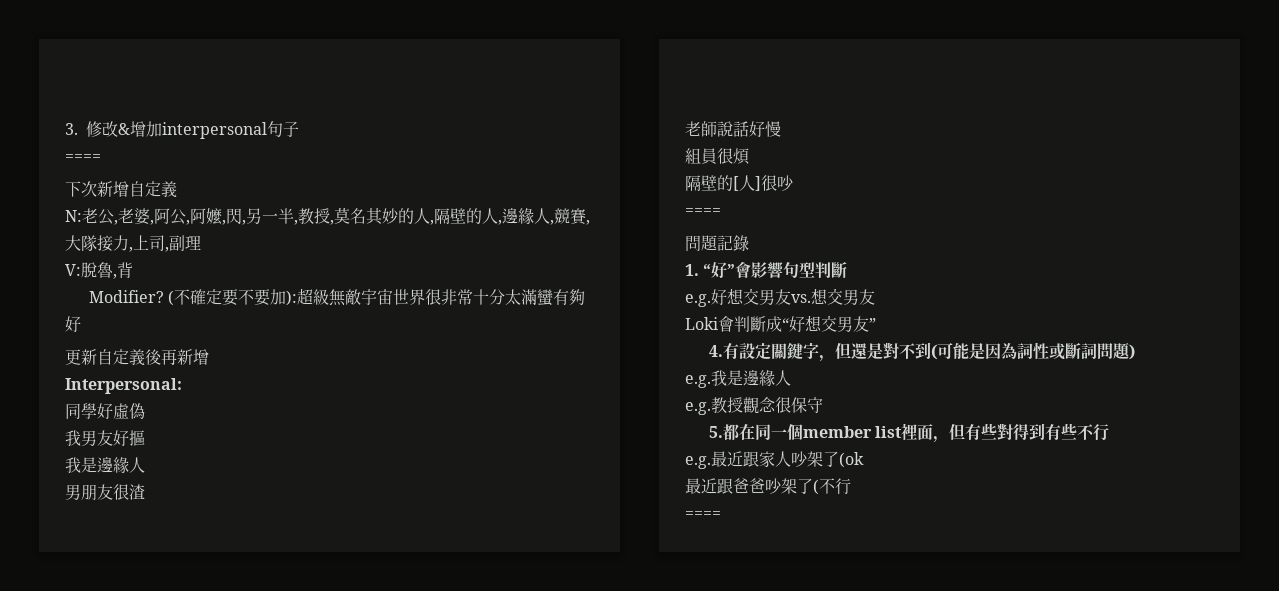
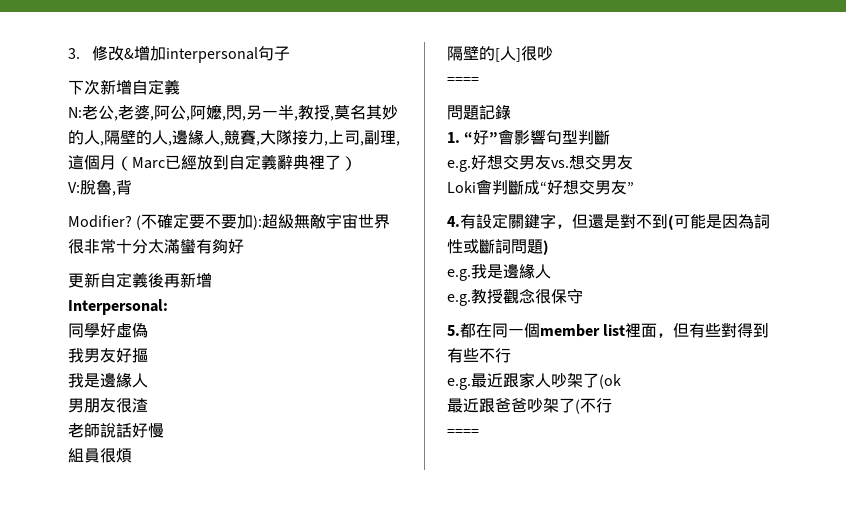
[65,154,101,162] // ==== -> (291, 53) none
(201, 242) none -> [396,141,400,146] [68,154,357,171] ,這個月（Marc已經放到自定義辭典裡了）

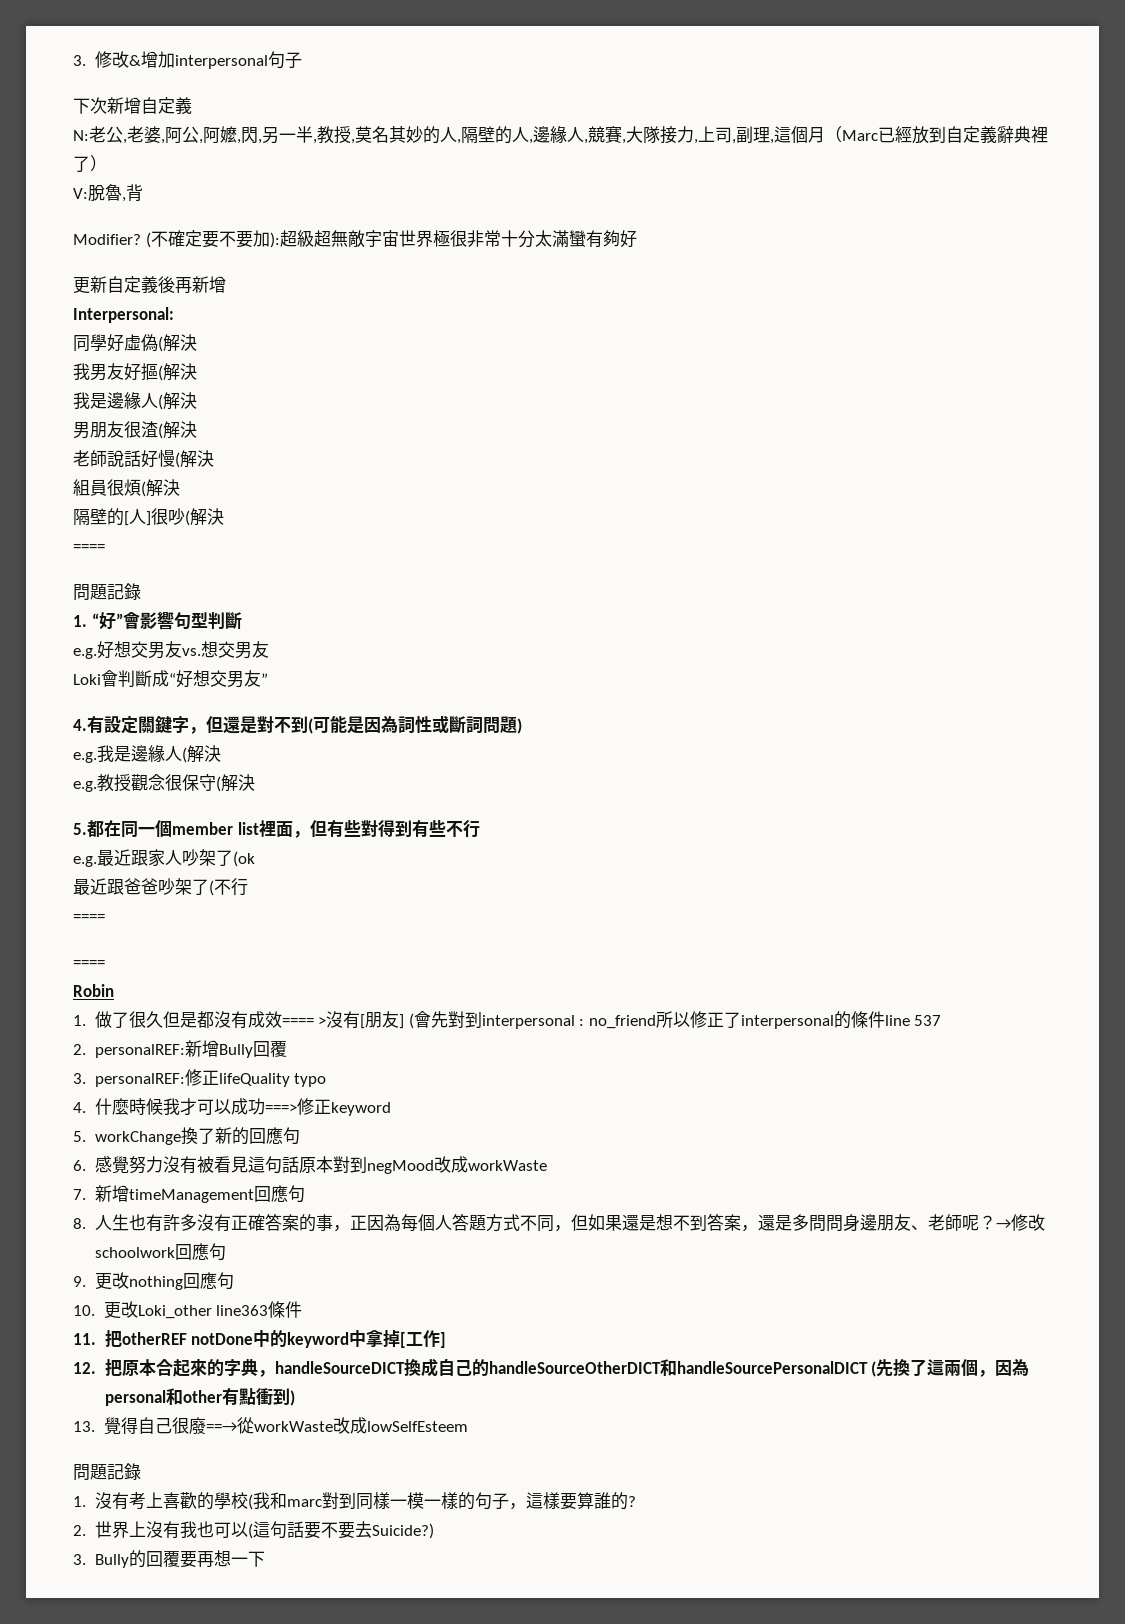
(295, 221) none -> [313,230,331,247] 超
(391, 221) none -> [432,230,450,247] 極
(148, 330) none -> [158,334,197,352] (解決
[68,372,148,388] // 我是邊緣人 -> [158,363,197,381] [73,392,197,410] (解決 // 我是邊緣人(解決
(148, 405) none -> [158,421,197,439] (解決
(164, 430) none -> [175,450,214,468] (解決
(132, 455) none -> [141,479,180,497] (解決
(553, 53) none -> [185,508,224,526] (解決
(551, 271) none -> [182,745,221,763] (解決
(583, 296) none -> [216,774,255,792] (解決
(479, 432) none -> [73,960,105,968] [73,984,114,997] [73,1011,942,1029] [73,1040,287,1058] [73,1069,327,1087] [73,1098,391,1116] [73,1127,300,1145] [73,1156,547,1174] [73,1185,305,1203] [73,1213,1045,1232] [94,1243,226,1261] [73,1272,234,1290] [73,1301,303,1319] [73,1330,447,1348] [73,1358,1030,1377] [104,1388,295,1406] [73,1417,468,1435] [73,1463,141,1481] [73,1492,636,1510] [73,1521,434,1539] [73,1550,265,1568] // ==== // Robin // 1.做了很久但是都沒有成效==== >沒有[朋友] (會先對到interpersonal : no_friend所以修正了interpersonal的條件line 537 // 2. personalREF:新增Bully回覆 // 3. personalREF:修正lifeQuality typo // 4.什麼時候我才可以成功===>修正keyword // 5. workChange換了新的回應句 // 6.感覺努力沒有被看見這句話原本對到negMood改成workWaste // 7.新增timeManagement回應句 // 8.人生也有許多沒有正確答案的事，正因為每個人答題方式不同，但如果還是想不到答案，還是多問問身邊朋友、老師呢？→修改schoolwork回應句 // 9.更改nothing回應句 // 10.更改Loki_other line363條件 // 11.把otherREF notDone中的keyword中拿掉[工作] // 12.把原本合起來的字典，handleSourceDICT換成自己的handleSourceOtherDICT和handleSourcePersonalDICT (先換了這兩個，因為personal和other有點衝到) // 13.覺得自己很廢==→從workWaste改成lowSelfEsteem // 問題記錄 // 1.沒有考上喜歡的學校(我和marc對到同樣一模一樣的句子，這樣要算誰的? // 2.世界上沒有我也可以(這句話要不要去Suicide?) // 3. Bully的回覆要再想一下

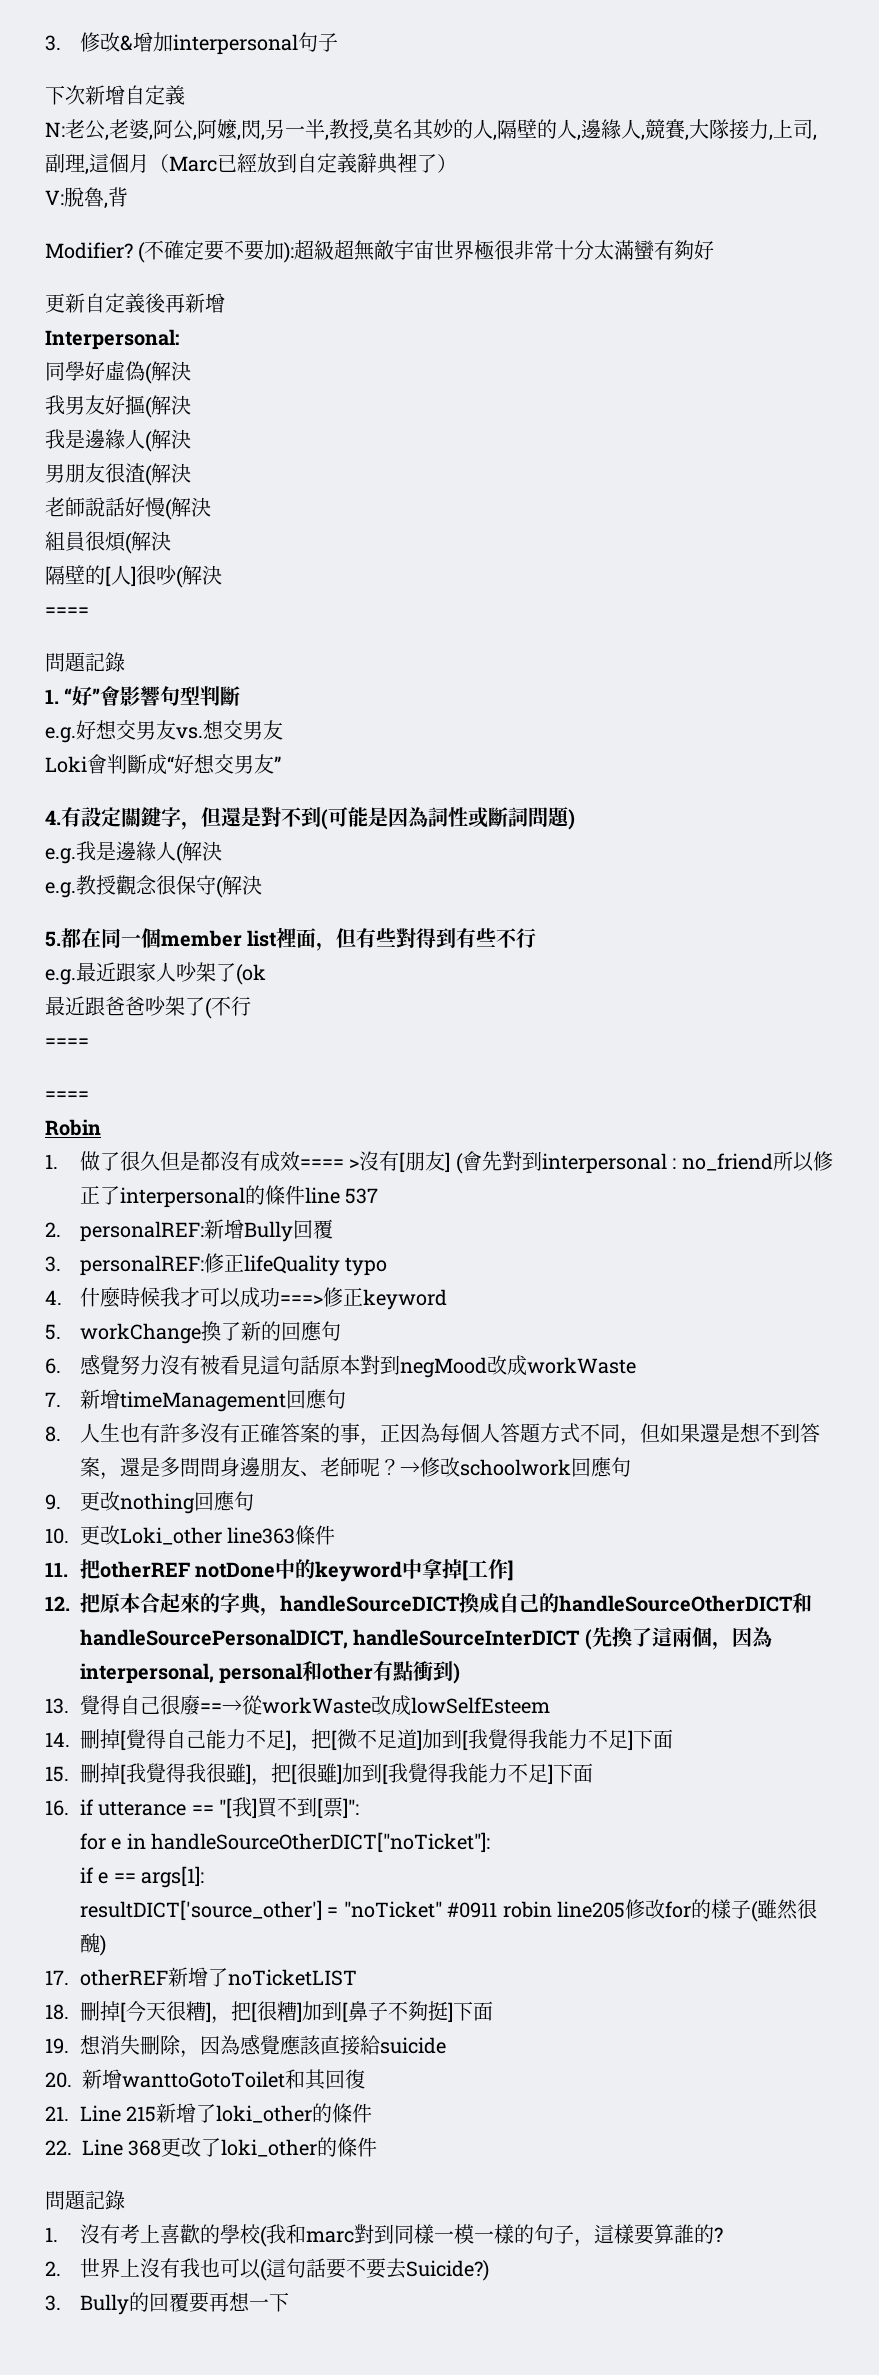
[676,1361,868,1374] handleSourcePersonalDICT -> [80,1629,581,1649] handleSourcePersonalDICT, handleSourceInterDICT
(1030, 1367) none -> [80,1663,214,1684] interpersonal,
(468, 1426) none -> [45,1729,673,1752] [45,1763,593,1786] [45,1797,360,1819] [79,1832,491,1853] [79,1866,205,1888] [79,1899,817,1922] [79,1933,106,1956] [45,1967,357,1987] [45,2001,493,2024] [45,2034,446,2058] [45,2069,365,2090] [45,2103,373,2123] [45,2137,378,2157] // 14.刪掉[覺得自己能力不足]，把[微不足道]加到[我覺得我能力不足]下面 // 15.刪掉[我覺得我很雖]，把[很雖]加到[我覺得我能力不足]下面 // 16. if utterance == "[我]買不到[票]": // for e in handleSourceOtherDICT["noTicket"]: // if e == args[1]: // resultDICT['source_other'] = "noTicket" #0911 robin line205修改for的樣子(雖然很醜) // 17. otherREF新增了noTicketLIST // 18.刪掉[今天很糟]，把[很糟]加到[鼻子不夠挺]下面 // 19.想消失刪除，因為感覺應該直接給suicide // 20.新增wanttoGotoToilet和其回復 // 21. Line 215新增了loki_other的條件 // 22. Line 368更改了loki_other的條件

